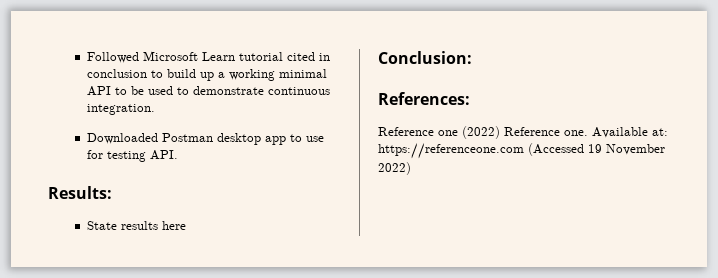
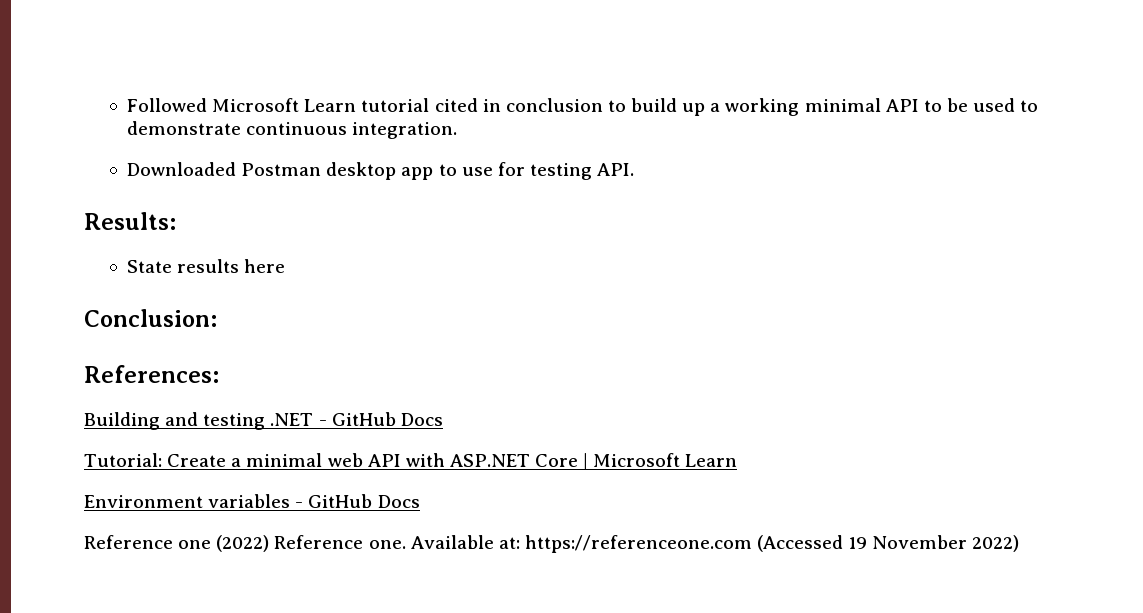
(470, 98) none -> [84,412,443,430] [84,453,738,470] [84,494,420,508] // Building and testing .NET - GitHub Docs // Tutorial: Create a minimal web API with ASP.NET Core | Microsoft Learn // Environment variables - GitHub Docs

